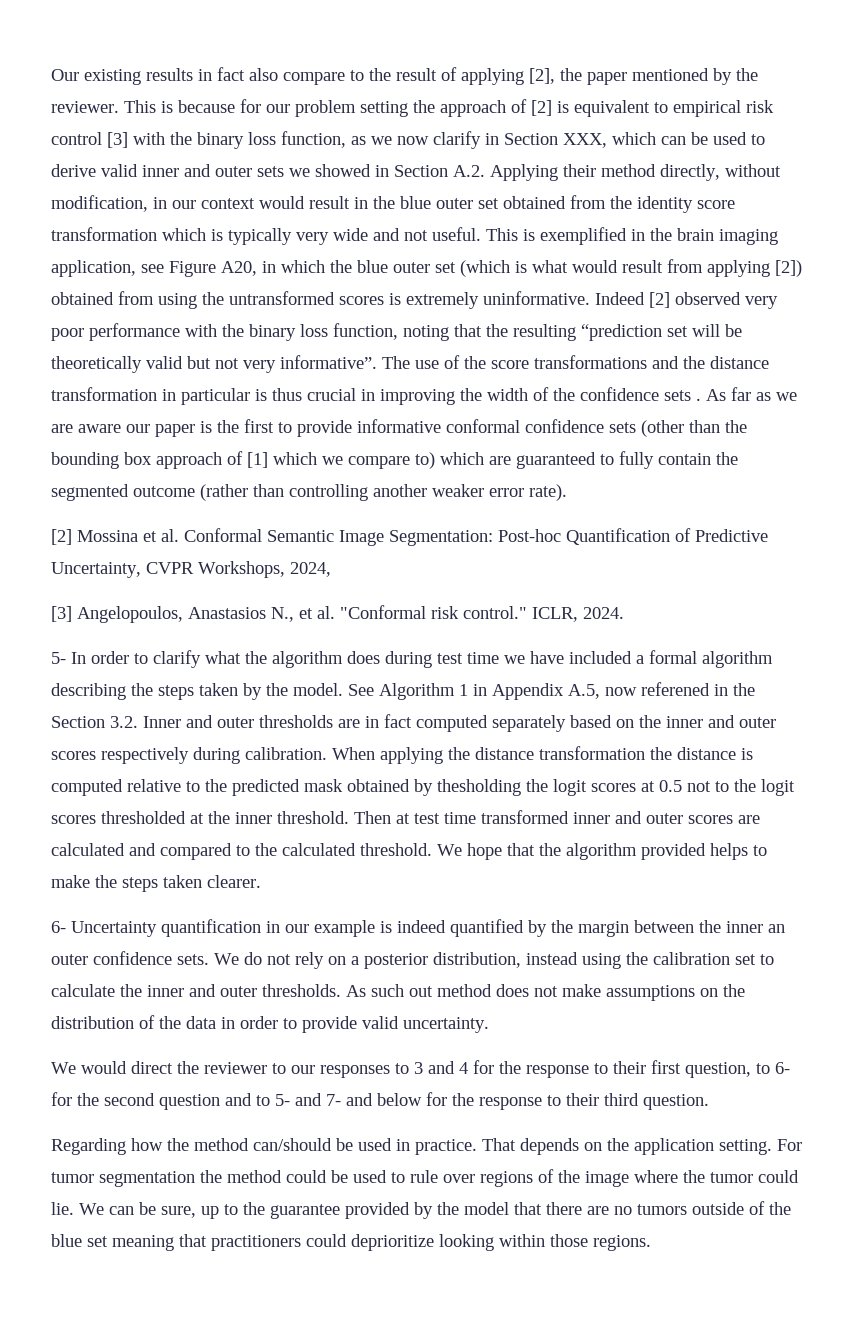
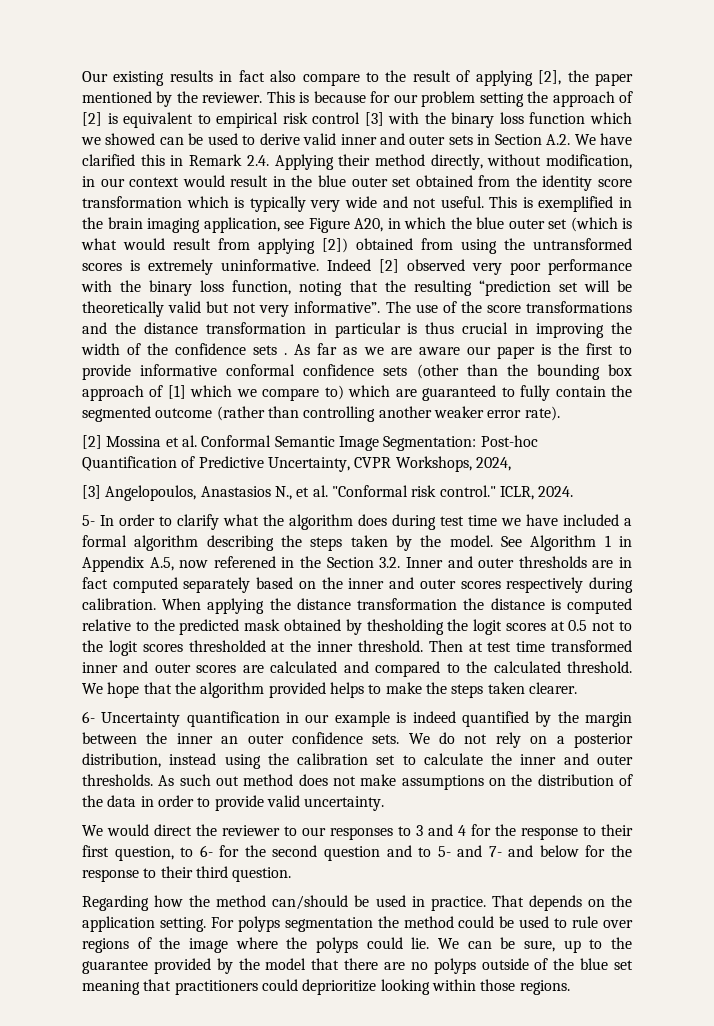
[281,131,656,149] function, as we now clarify in Section XXX, which -> [529,112,633,124] [81,133,156,145] function which we showed
[289,164,371,177] we showed -> (473, 140) none
(485, 171) none -> [574,133,632,145] [82,154,269,166] We have clarified this in Remark 2.4.
[51,1172,94,1183] tumor -> [237,916,280,932] polyps
[710,1172,753,1183] tumor -> [316,937,358,953] polyps
[637,1204,687,1215] tumors -> [433,958,476,974] polyps

